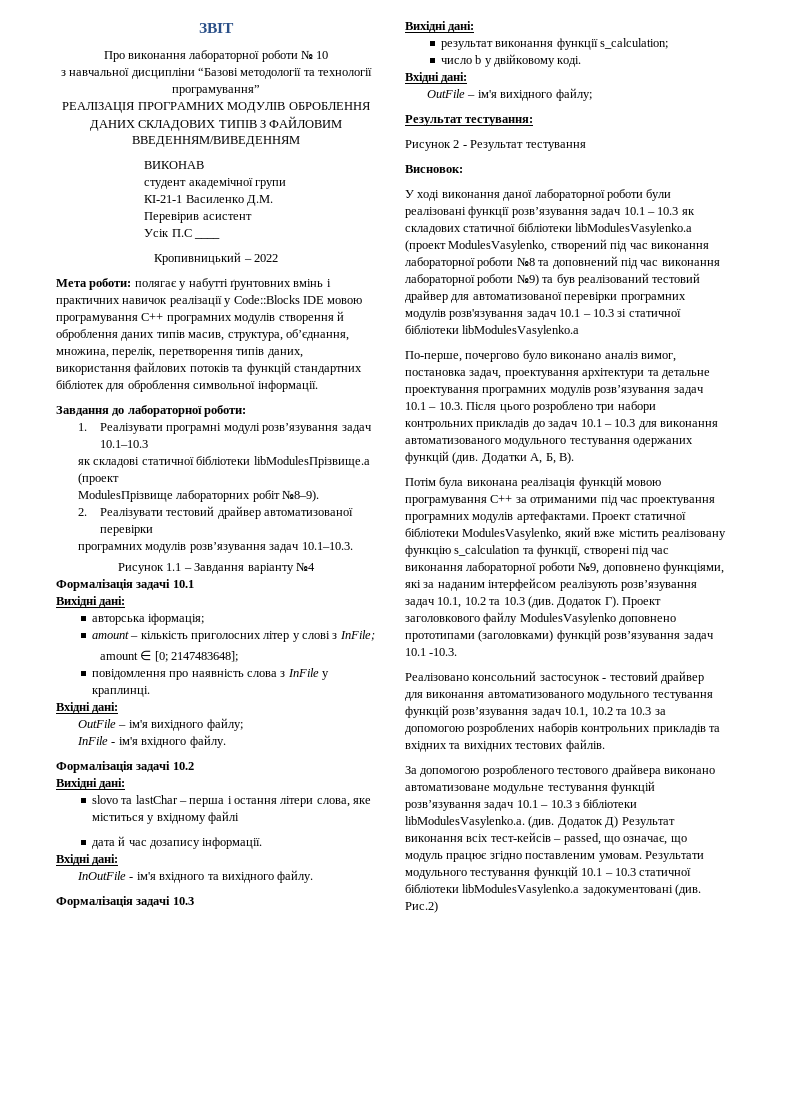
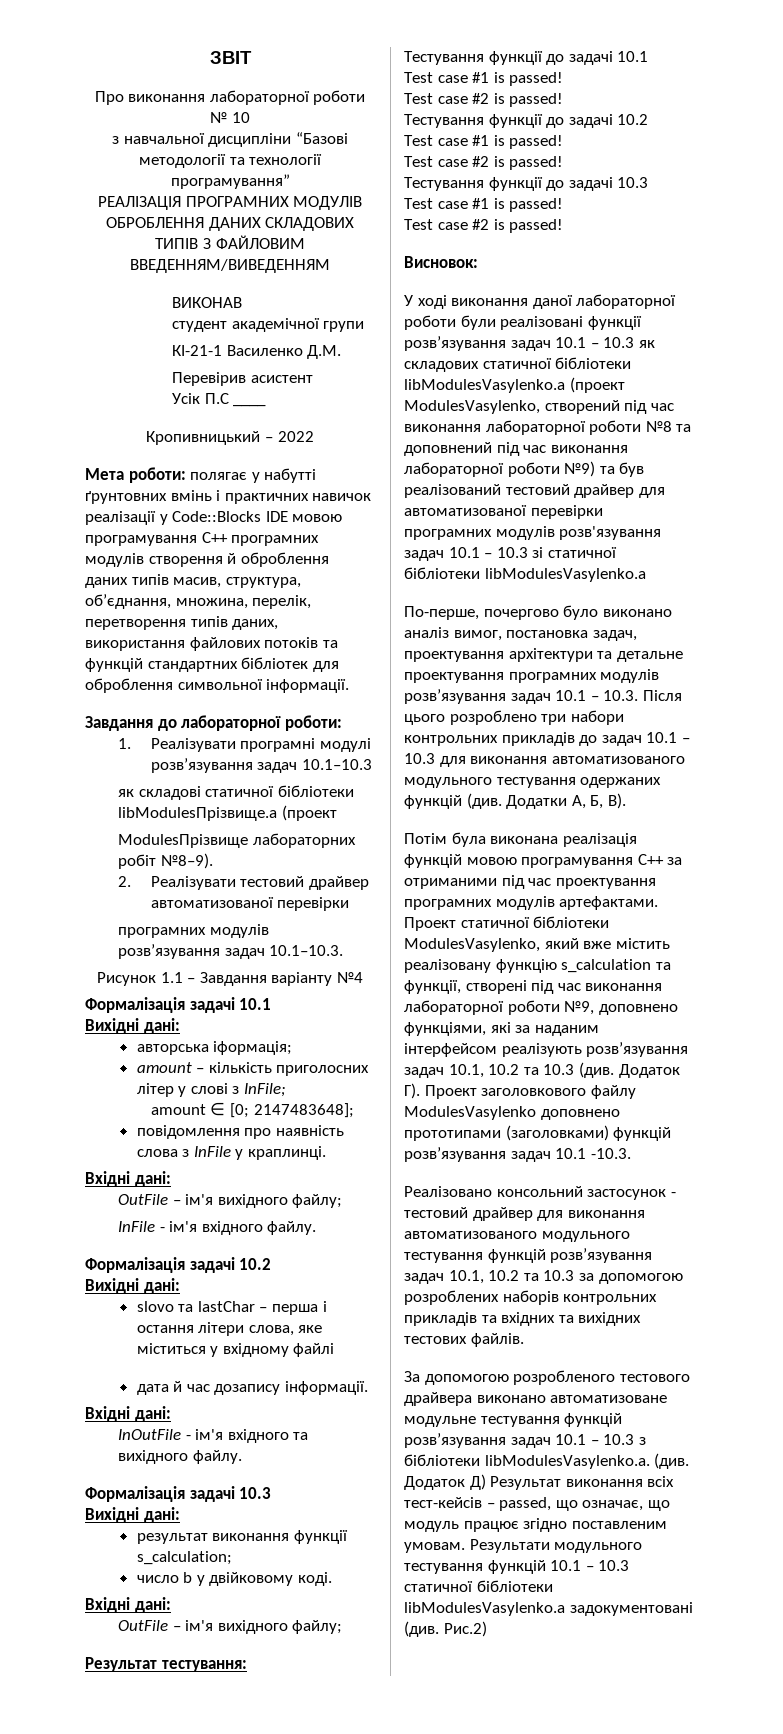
[405,140,586,151] Рисунок 2 - Результат тестування -> [404,51,649,65] [404,72,564,86] [404,93,564,107] [404,114,649,128] [404,135,564,149] [404,156,564,170] [404,177,649,191] [404,198,564,212] [404,219,564,233] Тестування функцiї до задачi 10.1 // Test case #1 is passed! // Test case #2 is passed! // Тестування функцiї до задачi 10.2 // Test case #1 is passed! // Test case #2 is passed! // Тестування функцiї до задачi 10.3 // Test case #1 is passed! // Test case #2 is passed!

